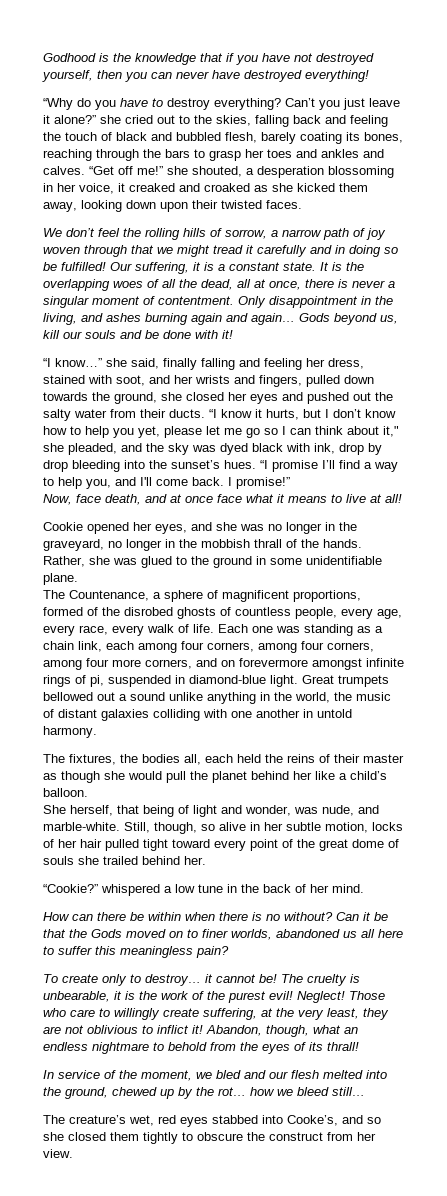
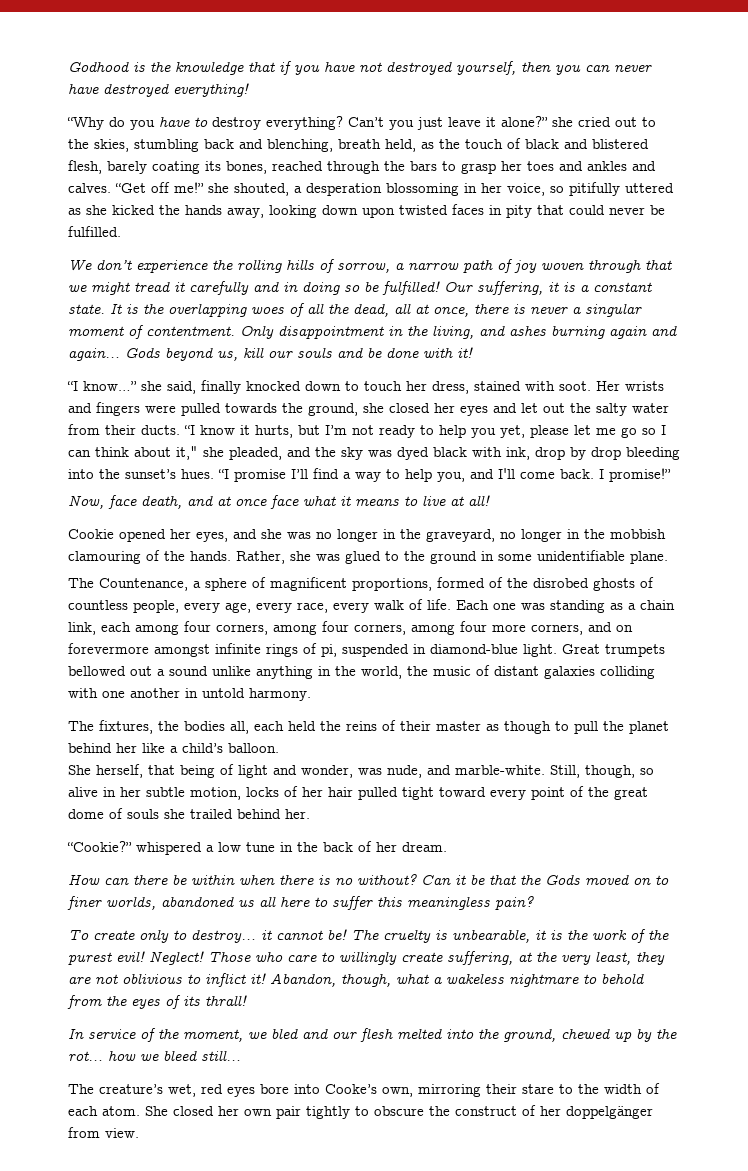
[255,115,289,127] falling -> [134,139,199,152] stumbling
[350,115,388,127] feeling -> [267,139,434,152] blenching, breath held, as
[176,132,221,141] bubbled -> [592,139,649,149] blistered
[43,149,92,161] reaching -> [272,161,323,171] reached
[118,183,250,192] it creaked and croaked -> [550,182,674,196] so pitifully uttered
[339,183,368,192] them -> [159,205,222,215] the hands
[192,200,302,209] their twisted faces. -> [399,204,665,218] [68,226,121,237] twisted faces in pity that could never be fulfilled.
[98,228,120,237] feel -> [136,260,208,273] experience
[201,358,364,370] [43,375,374,387] falling and feeling her dress, stained with soot, and her wrists and fingers, pulled down -> [246,381,664,394] [68,402,221,416] knocked down to touch her dress, stained with soot. Her wrists and fingers were pulled
[307,392,349,404] pushed -> [521,403,538,413] let
[325,409,396,418] [43,426,67,435] I don’t know how -> [325,425,415,438] I’m not ready
[254,539,282,548] thrall -> [68,551,141,564] clamouring
[104,771,162,780] she would -> [555,721,569,731] to
[332,884,364,893] mind. -> [402,842,447,852] dream.
[344,1027,358,1034] [43,1042,88,1051] an endless -> [433,973,504,984] a wakeless
[212,1115,381,1126] [43,1132,139,1141] stabbed into Cooke’s, and so she closed them -> [260,1083,660,1097] [68,1106,301,1119] bore into Cooke’s own, mirroring their stare to the width of each atom. She closed her own pair
[327,1132,376,1141] from her -> [522,1105,653,1119] [68,1127,100,1138] of her doppelgänger from

